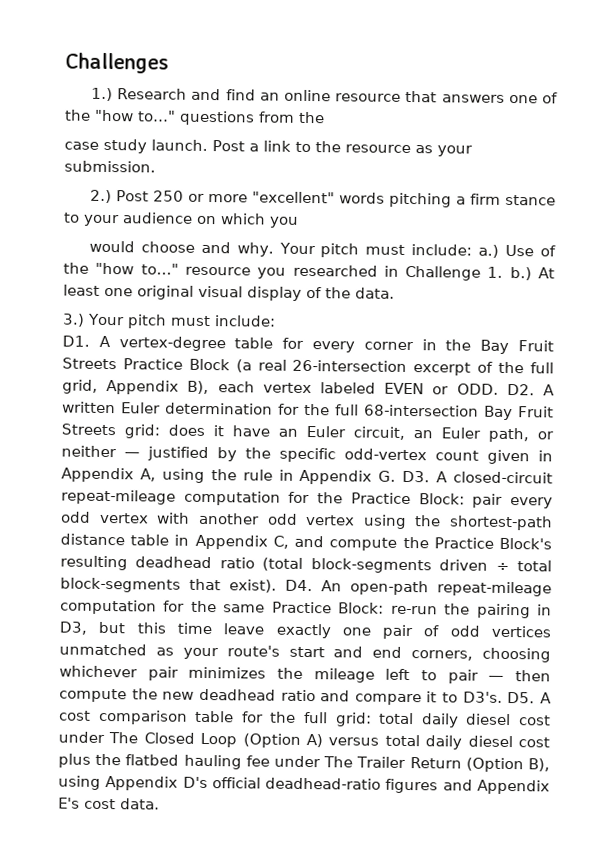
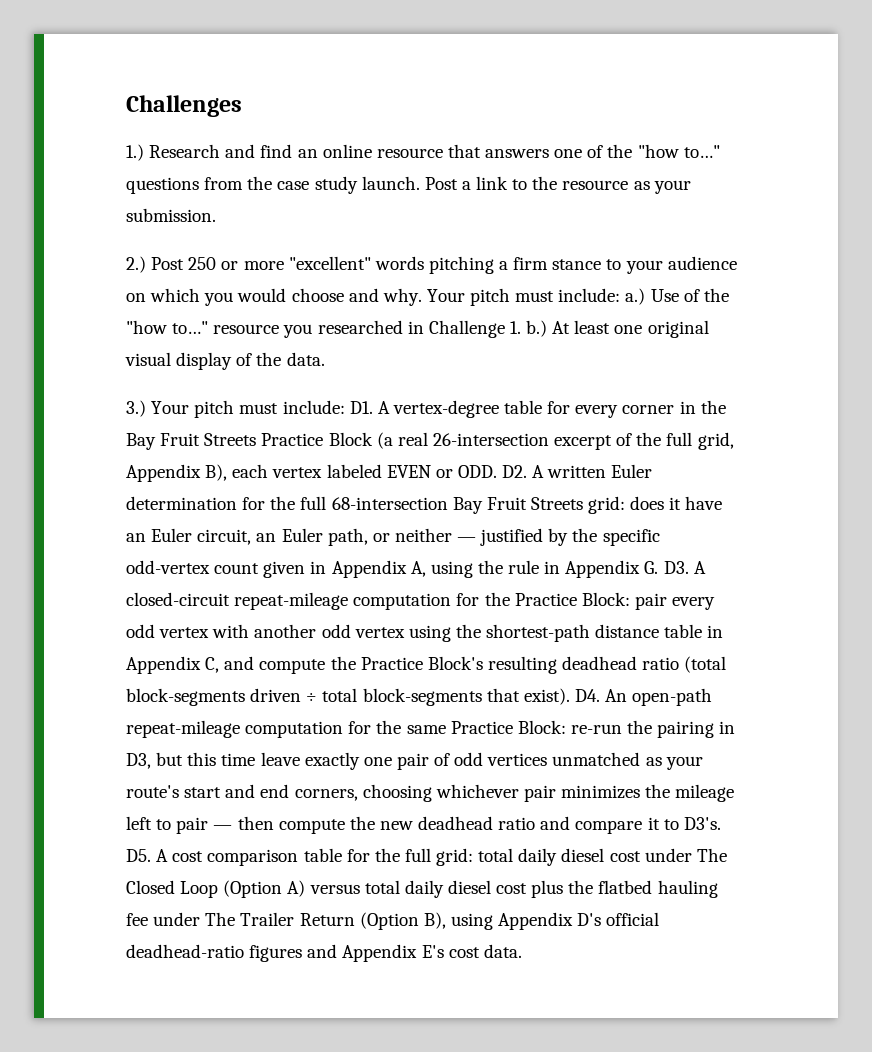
(325, 117) // -> (273, 183) none
(299, 222) // -> (234, 299) none
(276, 321) // -> (345, 407) none

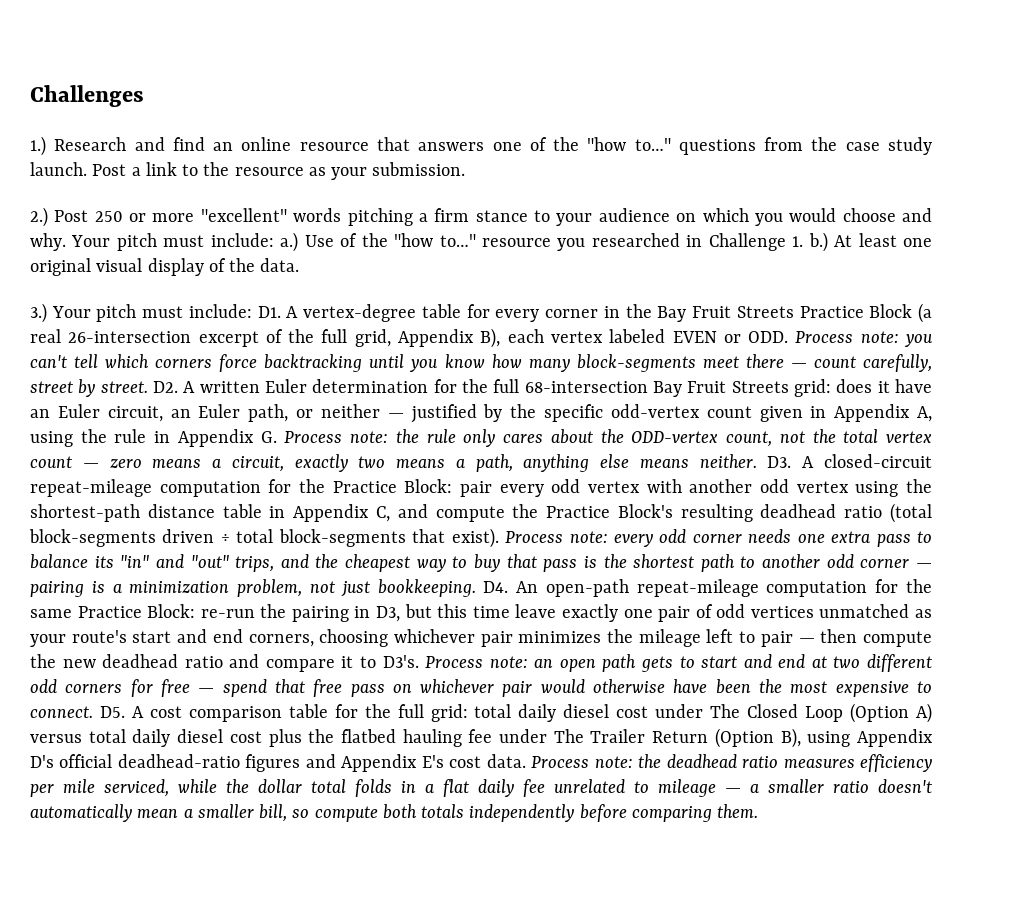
(497, 471) none -> [795,331,933,347] [30,354,932,372] [30,379,148,397] Process note: you can't tell which corners force backtracking until you know how many block-segments meet there — count carefully, street by street.
(659, 567) none -> [284,429,932,447] [30,454,757,472] Process note: the rule only cares about the ODD-vertex count, not the total vertex count — zero means a circuit, exactly two means a path, anything else means neither.
(570, 696) none -> [505,529,932,547] [30,554,932,572] [30,579,476,597] Process note: every odd corner needs one extra pass to balance its "in" and "out" trips, and the cheapest way to buy that pass is the shortest path to another odd corner — pairing is a minimization problem, not just bookkeeping.
(721, 823) none -> [425,654,932,672] [30,679,932,697] [30,706,93,718] Process note: an open path gets to start and end at two different odd corners for free — spend that free pass on whichever pair would otherwise have been the most expensive to connect.
(522, 951) none -> [531,754,932,772] [30,779,932,797] [30,804,759,822] Process note: the deadhead ratio measures efficiency per mile serviced, while the dollar total folds in a flat daily fee unrelated to mileage — a smaller ratio doesn't automatically mean a smaller bill, so compute both totals independently before comparing them.

